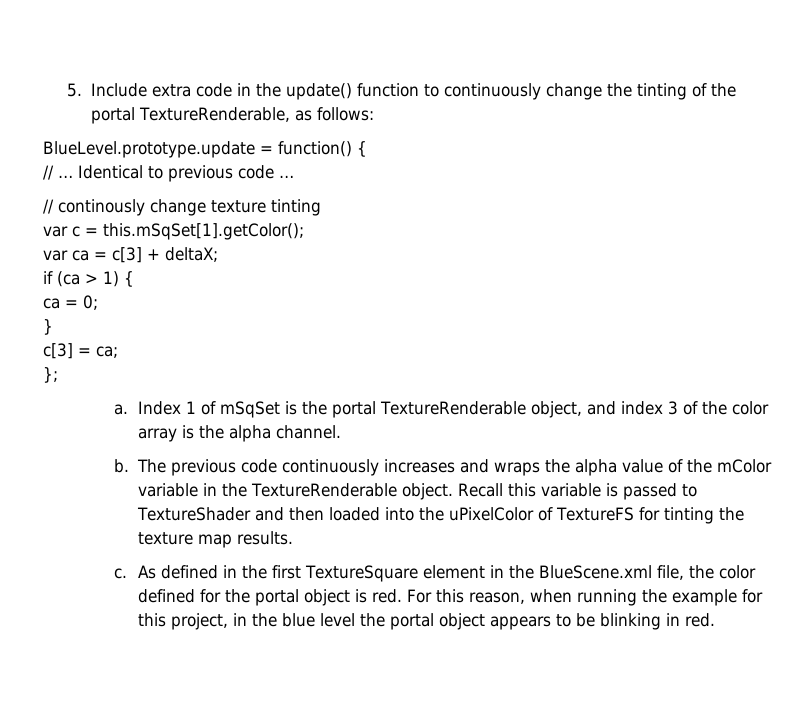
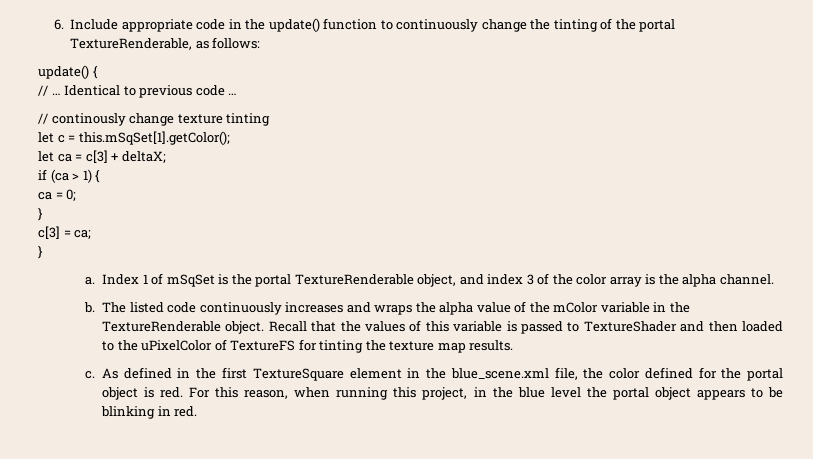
[66,83,191,97] 5. Include extra -> [53,19,193,32] 6. Include appropriate
[43,141,352,158] BlueLevel.prototype.update = function() -> [38,65,89,79] update()
[43,226,68,237] var -> [38,132,54,143] let
[43,250,68,261] var -> [38,151,54,162] let
[43,367,58,383] }; -> [38,245,43,259] }
[171,459,237,476] previous -> [129,302,164,313] listed
(504, 490) none -> [311,320,422,332] that the values of
[385,507,415,521] into -> [101,341,114,351] to
[539,565,653,579] BlueScene.xml -> [450,368,549,379] blue_scene.xml
[642,589,764,606] the example for -> (389, 393) none

